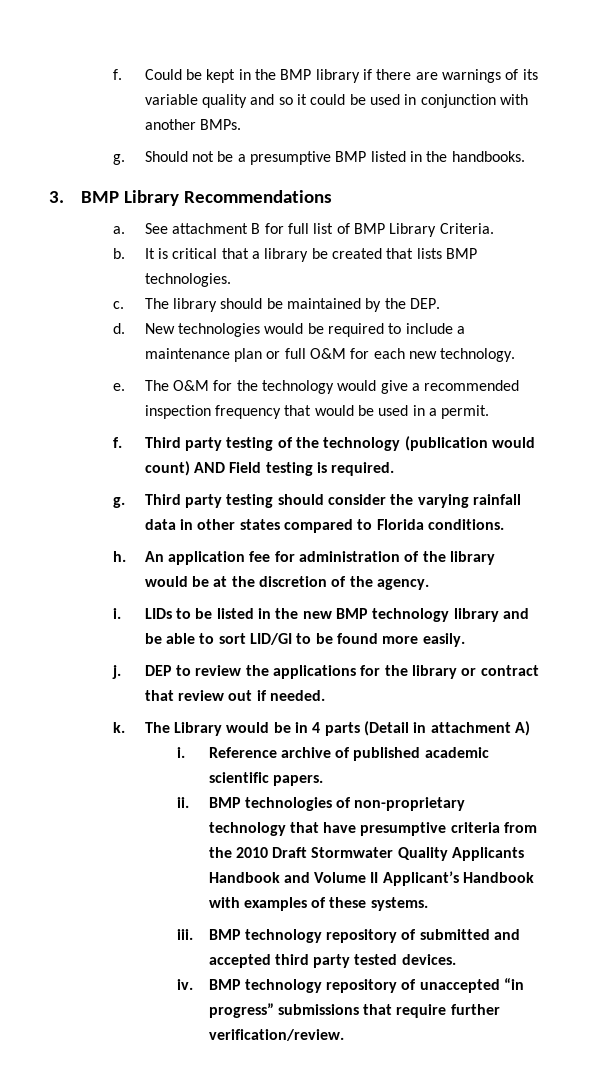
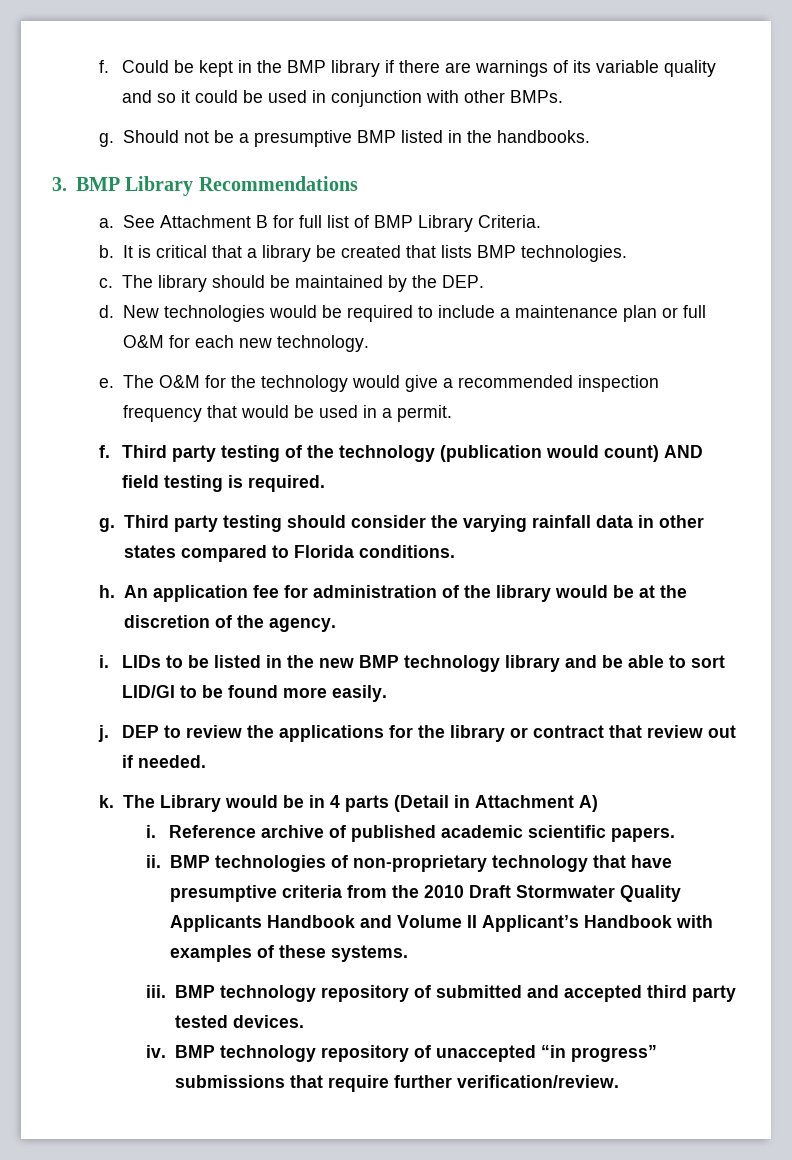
[144,119,196,130] another -> [464,90,506,103] other
[172,223,249,234] attachment -> [159,215,251,228] Attachment
[229,462,262,473] Field -> [122,475,160,488] field
[430,722,511,733] attachment -> [474,795,574,808] Attachment

